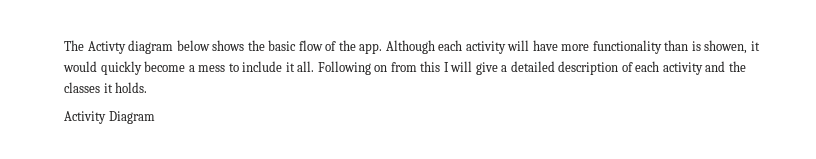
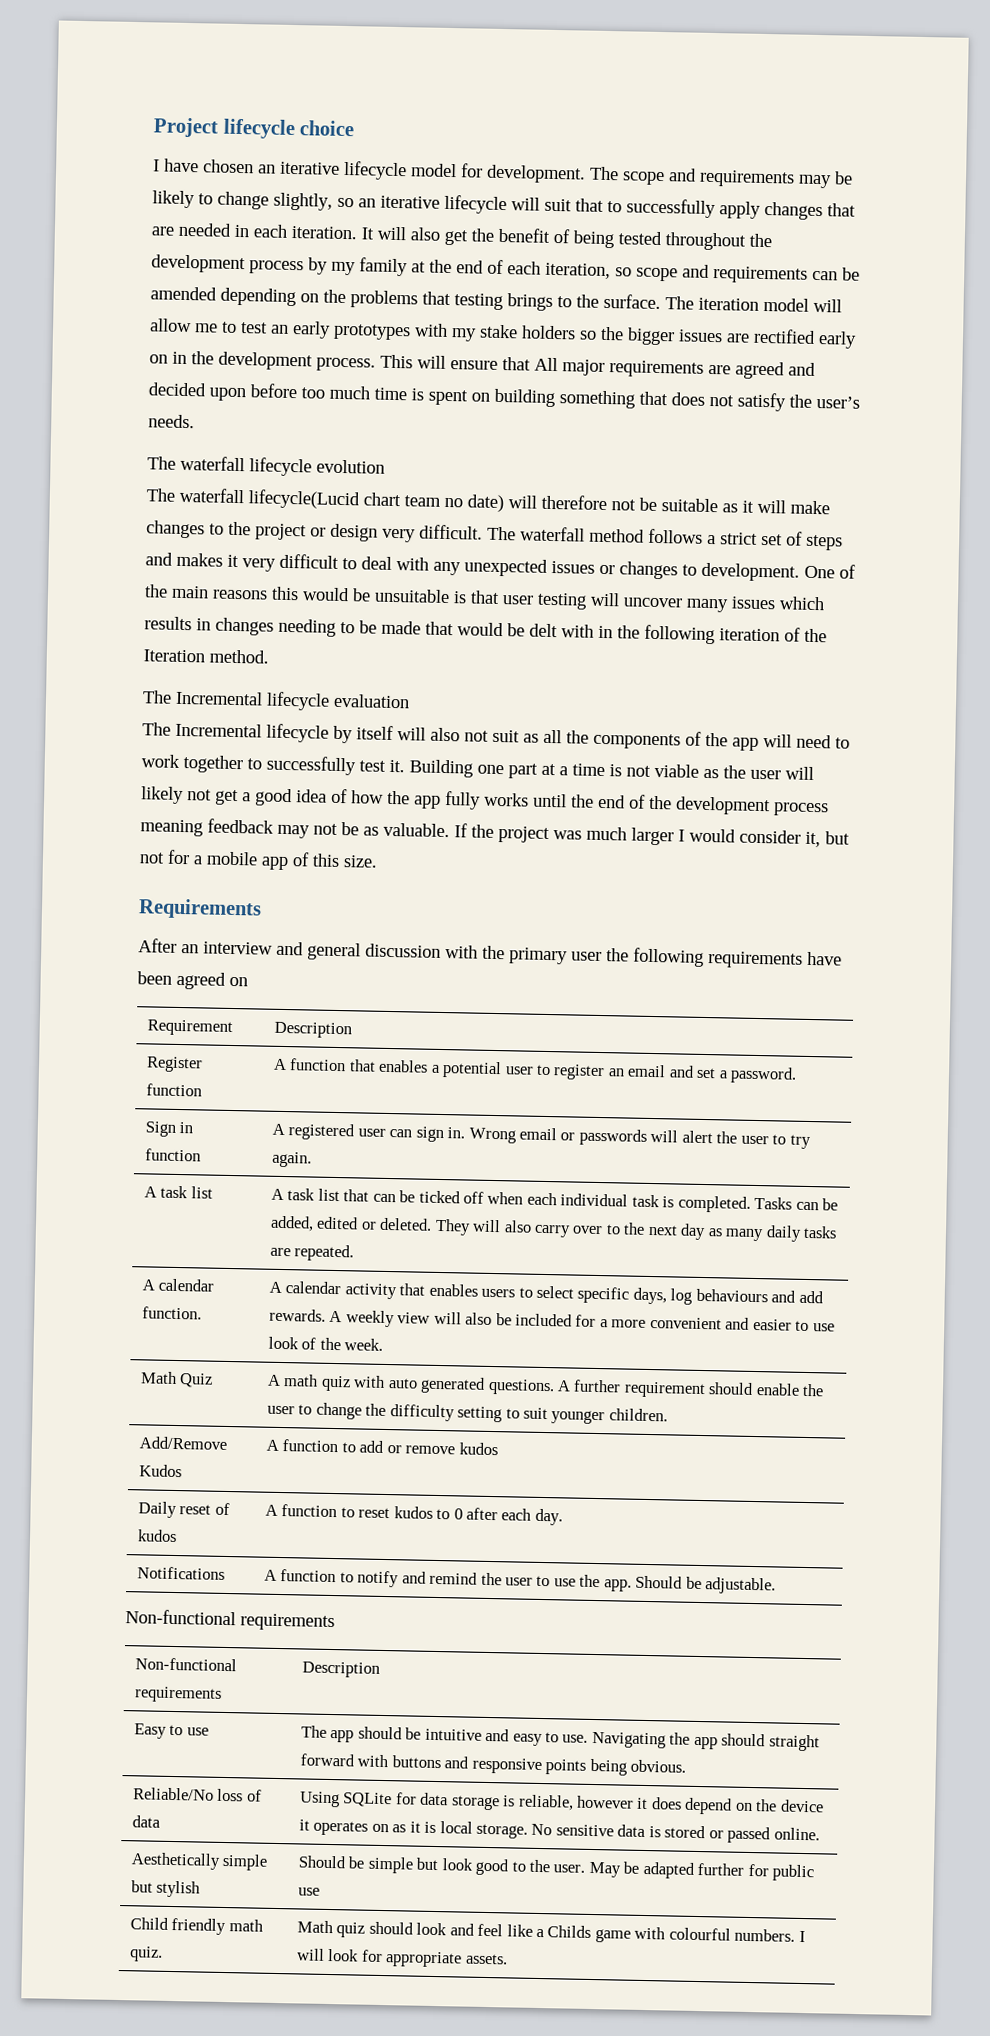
[64,40,760,54] [63,61,746,75] [64,82,148,93] [64,111,155,124] The Activty diagram below shows the basic flow of the app. Although each activity will have more functionality than is showen, it would quickly become a mess to include it all. Following on from this I will give a detailed description of each activity and the classes it holds. // Activity Diagram -> [153,117,356,140] [153,158,853,189] [152,190,856,221] [151,222,772,251] [151,254,860,284] [150,286,842,313] [150,318,857,349] [149,351,816,380] [148,382,860,412] [148,414,195,429] [147,455,385,477] [146,487,830,515] [146,520,843,551] [145,552,856,582] [144,584,825,613] [144,616,827,645] [143,649,269,664] [142,690,410,711] [142,722,850,751] [141,754,814,781] [141,786,829,817] [140,818,850,848] [139,849,378,871] [138,898,262,920] [138,938,842,969] [137,971,248,990] [146,1019,233,1037] [273,1021,352,1039] [145,1056,203,1073] [145,1083,202,1097] [272,1058,798,1084] [144,1121,194,1137] [144,1148,201,1162] [271,1123,811,1150] [271,1151,312,1168] [143,1185,213,1199] [270,1188,839,1213] [269,1215,838,1242] [269,1244,355,1262] [141,1278,215,1292] [141,1306,202,1320] [268,1281,824,1305] [268,1308,835,1332] [267,1336,384,1351] [139,1371,214,1388] [266,1374,825,1399] [266,1402,668,1425] [138,1436,227,1450] [138,1464,182,1478] [265,1439,498,1456] [137,1501,230,1519] [136,1529,177,1543] [264,1504,563,1526] [136,1566,225,1580] [263,1569,777,1595] [125,1609,335,1632] [134,1657,237,1672] [133,1686,222,1703] [301,1661,380,1678] [133,1723,209,1739] [300,1725,820,1752] [299,1753,686,1776] [132,1787,262,1802] [131,1815,161,1828] [298,1791,824,1815] [298,1819,820,1844] [130,1852,269,1871] [130,1880,202,1898] [297,1855,815,1882] [297,1887,320,1896] [129,1917,264,1936] [128,1946,163,1962] [296,1920,806,1943] [296,1948,508,1968] Project lifecycle choice // I have chosen an iterative lifecycle model for development. The scope and requirements may be likely to change slightly, so an iterative lifecycle will suit that to successfully apply changes that are needed in each iteration. It will also get the benefit of being tested throughout the development process by my family at the end of each iteration, so scope and requirements can be amended depending on the problems that testing brings to the surface. The iteration model will allow me to test an early prototypes with my stake holders so the bigger issues are rectified early on in the development process. This will ensure that All major requirements are agreed and decided upon before too much time is spent on building something that does not satisfy the user’s needs. // The waterfall lifecycle evolution // The waterfall lifecycle(Lucid chart team no date) will therefore not be suitable as it will make changes to the project or design very difficult. The waterfall method follows a strict set of steps and makes it very difficult to deal with any unexpected issues or changes to development. One of the main reasons this would be unsuitable is that user testing will uncover many issues which results in changes needing to be made that would be delt with in the following iteration of the Iteration method. // The Incremental lifecycle evaluation // The Incremental lifecycle by itself will also not suit as all the components of the app will need to work together to successfully test it. Building one part at a time is not viable as the user will likely not get a good idea of how the app fully works until the end of the development process meaning feedback may not be as valuable. If the project was much larger I would consider it, but not for a mobile app of this size. // Requirements // After an interview and general discussion with the primary user the following requirements have been agreed on // Requirement | Description // Register function | A function that enables a potential user to register an email and set a password. // Sign in function | A registered user can sign in. Wrong email or passwords will alert the user to try again. // A task list | A task list that can be ticked off when each individual task is completed. Tasks can be added, edited or deleted. They will also carry over to the next day as many daily tasks are repeated. // A calendar function. | A calendar activity that enables users to select specific days, log behaviours and add rewards. A weekly view will also be included for a more convenient and easier to use look of the week. // Math Quiz | A math quiz with auto generated questions. A further requirement should enable the user to change the difficulty setting to suit younger children. // Add/Remove Kudos | A function to add or remove kudos // Daily reset of kudos | A function to reset kudos to 0 after each day. // Notifications | A function to notify and remind the user to use the app. Should be adjustable. // Non-functional requirements // Non-functional requirements | Description // Easy to use | The app should be intuitive and easy to use. Navigating the app should straight forward with buttons and responsive points being obvious. // Reliable/No loss of data | Using SQLite for data storage is reliable, however it does depend on the device it operates on as it is local storage. No sensitive data is stored or passed online. // Aesthetically simple but stylish | Should be simple but look good to the user. May be adapted further for public use // Child friendly math quiz. | Math quiz should look and feel like a Childs game with colourful numbers. I will look for appropriate assets.

